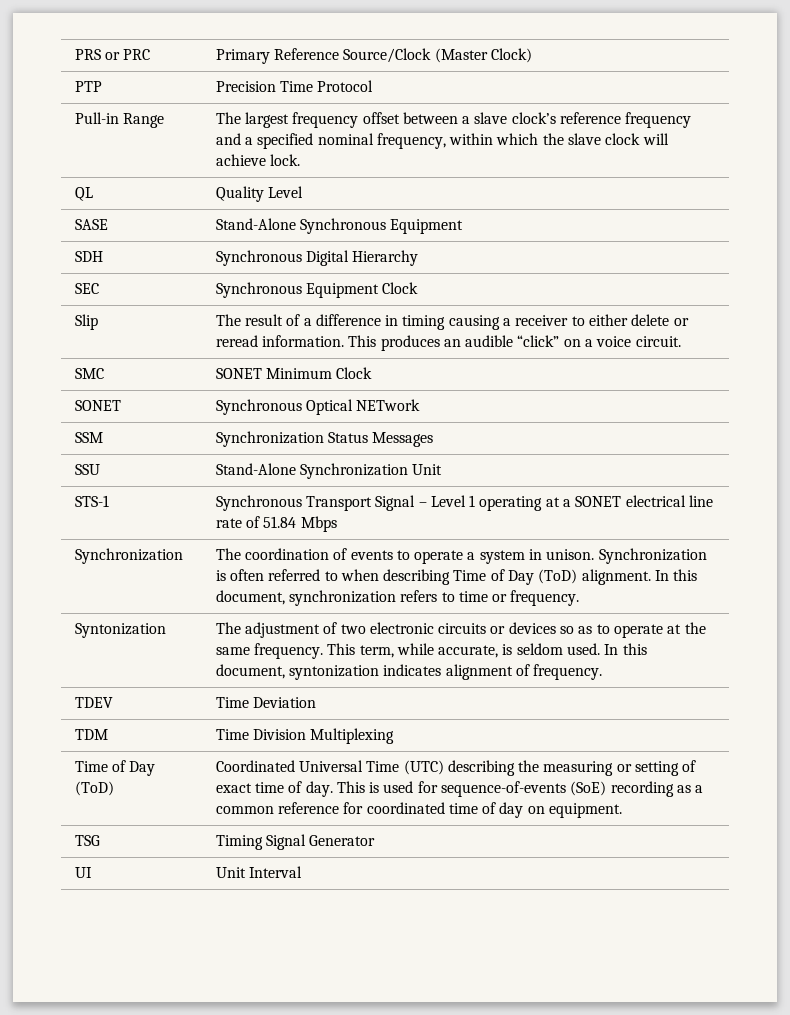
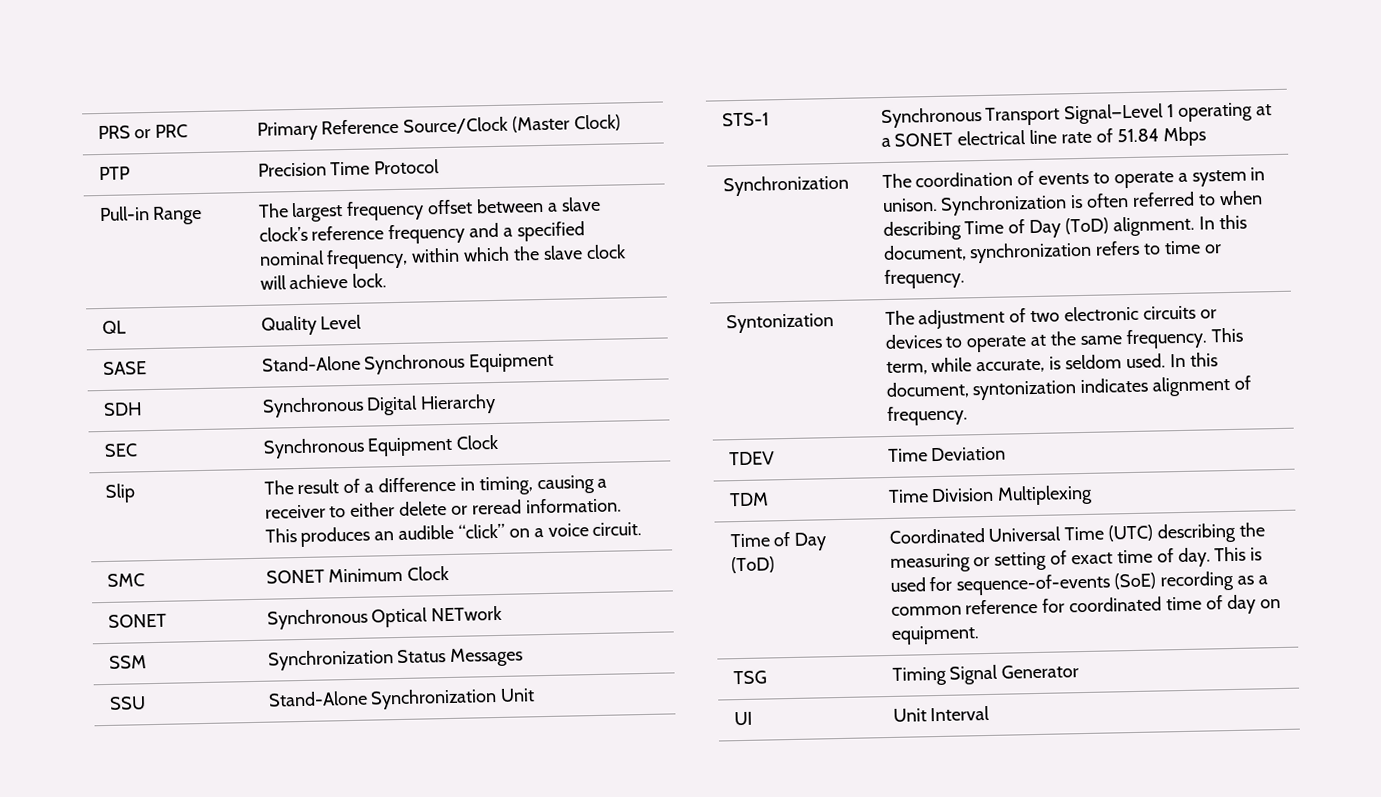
[402,315,446,330] timing -> [478,476,533,496] timing,
[375,495,466,511] Signal – Level -> [1064,103,1165,125] Signal—Level
[560,626,593,634] so as -> (943, 341) none

